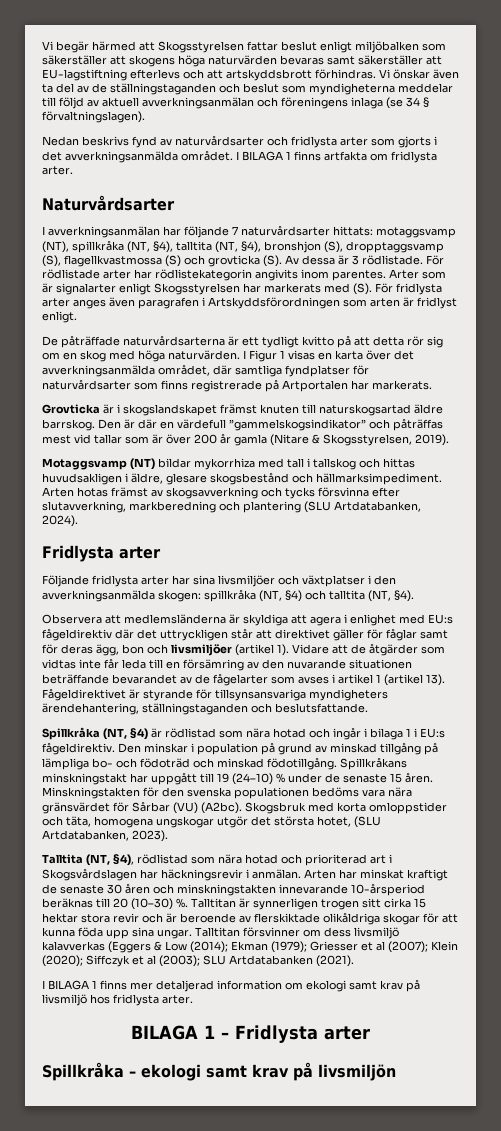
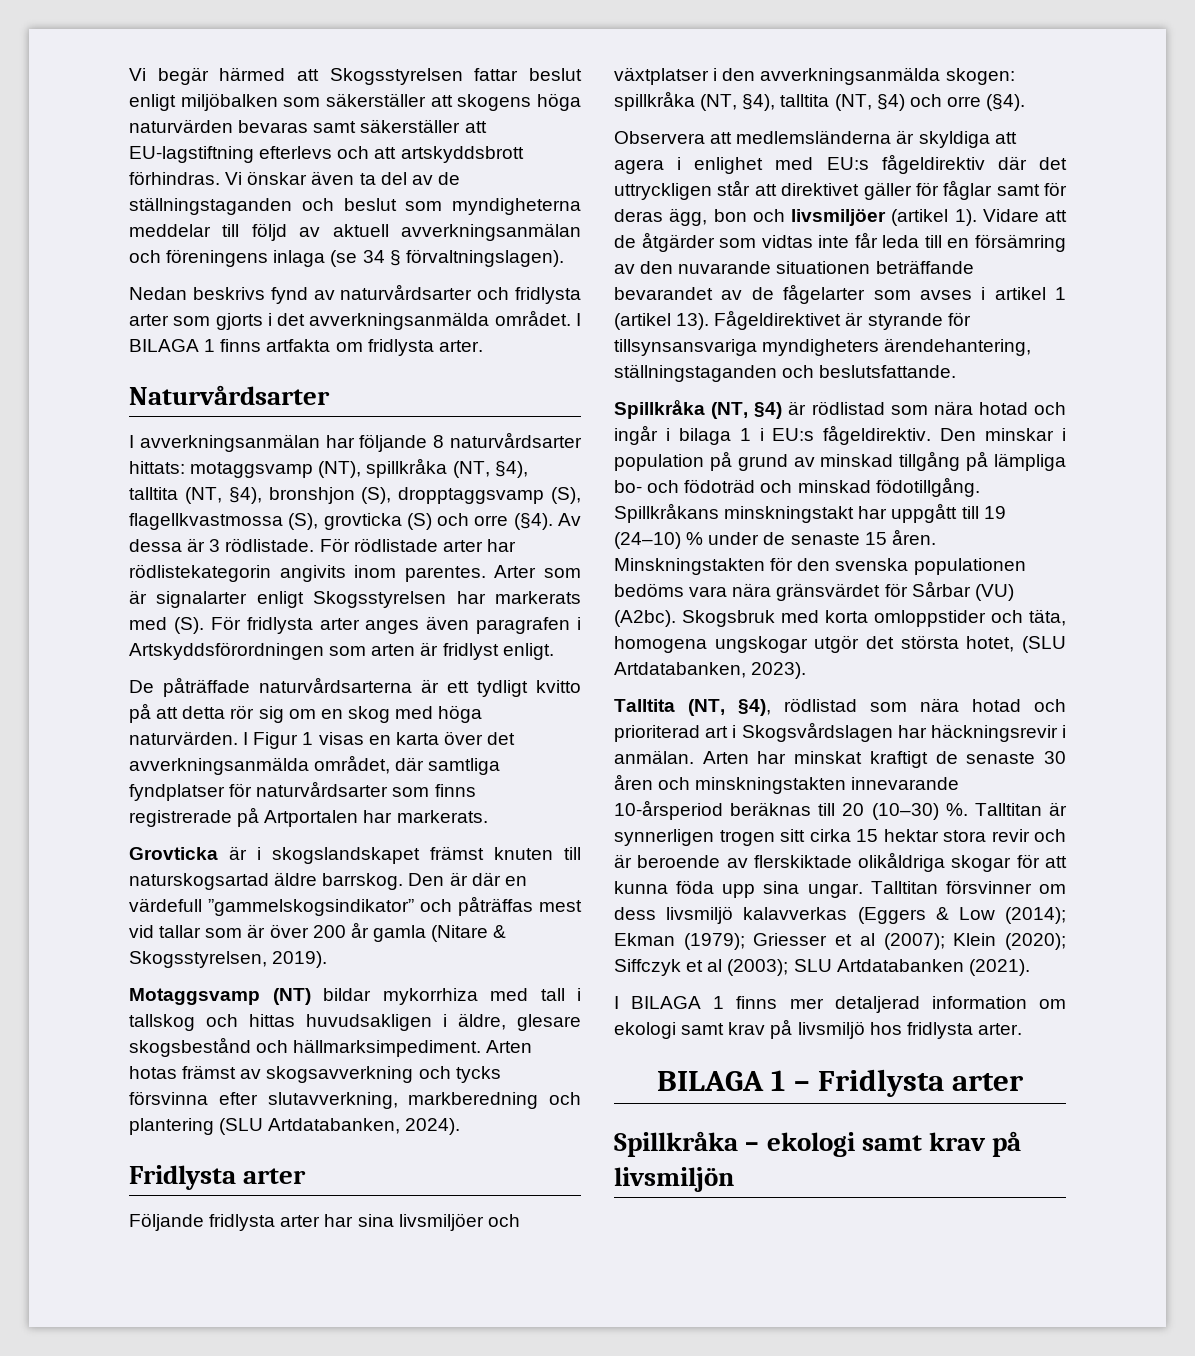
[232,226,238,235] 7 -> [433,435,445,448] 8
[165,255,282,267] (S) och grovticka (S). -> [288,513,553,530] (S), grovticka (S) och orre (§4).
[285,590,414,602] §4) och talltita (NT, §4). -> [742,94,1026,111] §4), talltita (NT, §4) och orre (§4).

